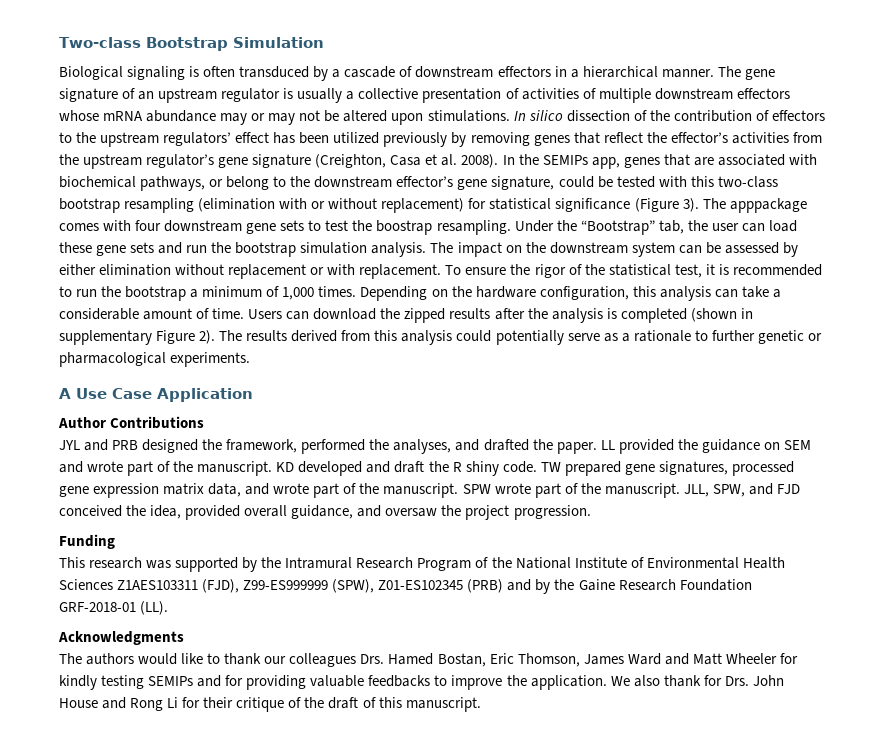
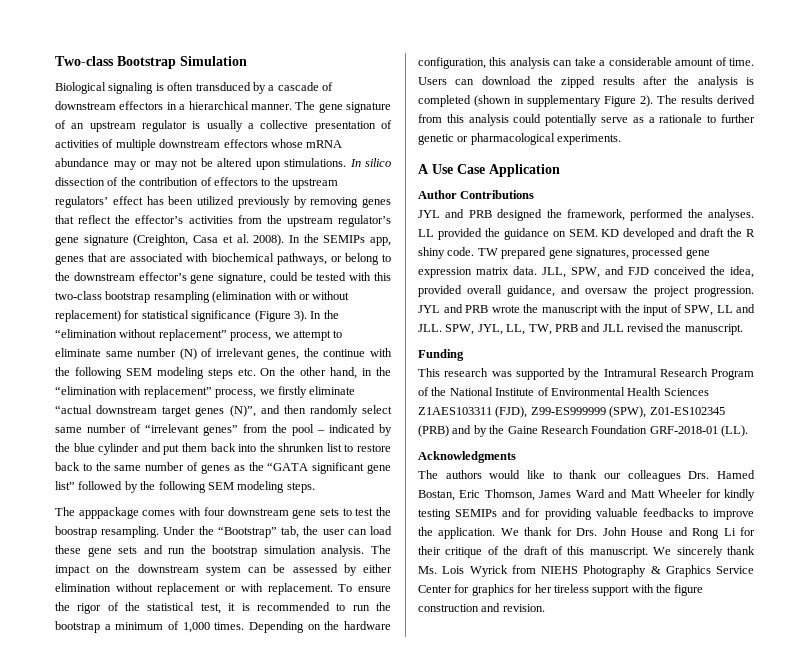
(699, 205) none -> [310,310,339,319] [55,329,343,341] [55,348,392,360] [55,367,392,379] [55,386,356,398] [55,405,392,417] [55,424,392,436] [55,443,391,455] [55,462,391,474] [55,481,315,493] In the “elimination without replacement” process, we attempt to eliminate same number (N) of irrelevant genes, the continue with the following SEM modeling steps etc. On the other hand, in the “elimination with replacement” process, we firstly eliminate “actual downstream target genes (N)”, and then randomly select same number of “irrelevant genes” from the pool – indicated by the blue cylinder and put them back into the shrunken list to restore back to the same number of genes as the “GATA significant gene list” followed by the following SEM modeling steps. //
[393,439,597,454] analyses, and drafted the paper. -> [708,209,754,221] analyses.
[783,440,811,450] [59,461,273,476] SEM and wrote part of the manuscript. -> [568,229,598,237] SEM.
[208,483,680,498] data, and wrote part of the manuscript. SPW wrote part of the manuscript. -> [513,266,537,275] data.
(591, 512) none -> [418,304,755,316] [418,323,743,335] JYL and PRB wrote the manuscript with the input of SPW, LL and JLL. SPW, JYL, LL, TW, PRB and JLL revised the manuscript.
[633,675,660,687] also -> (519, 532) none
(481, 704) none -> [653,546,755,558] [418,565,754,577] [418,584,704,596] [418,603,545,612] We sincerely thank Ms. Lois Wyrick from NIEHS Photography & Graphics Service Center for graphics for her tireless support with the figure construction and revision.

